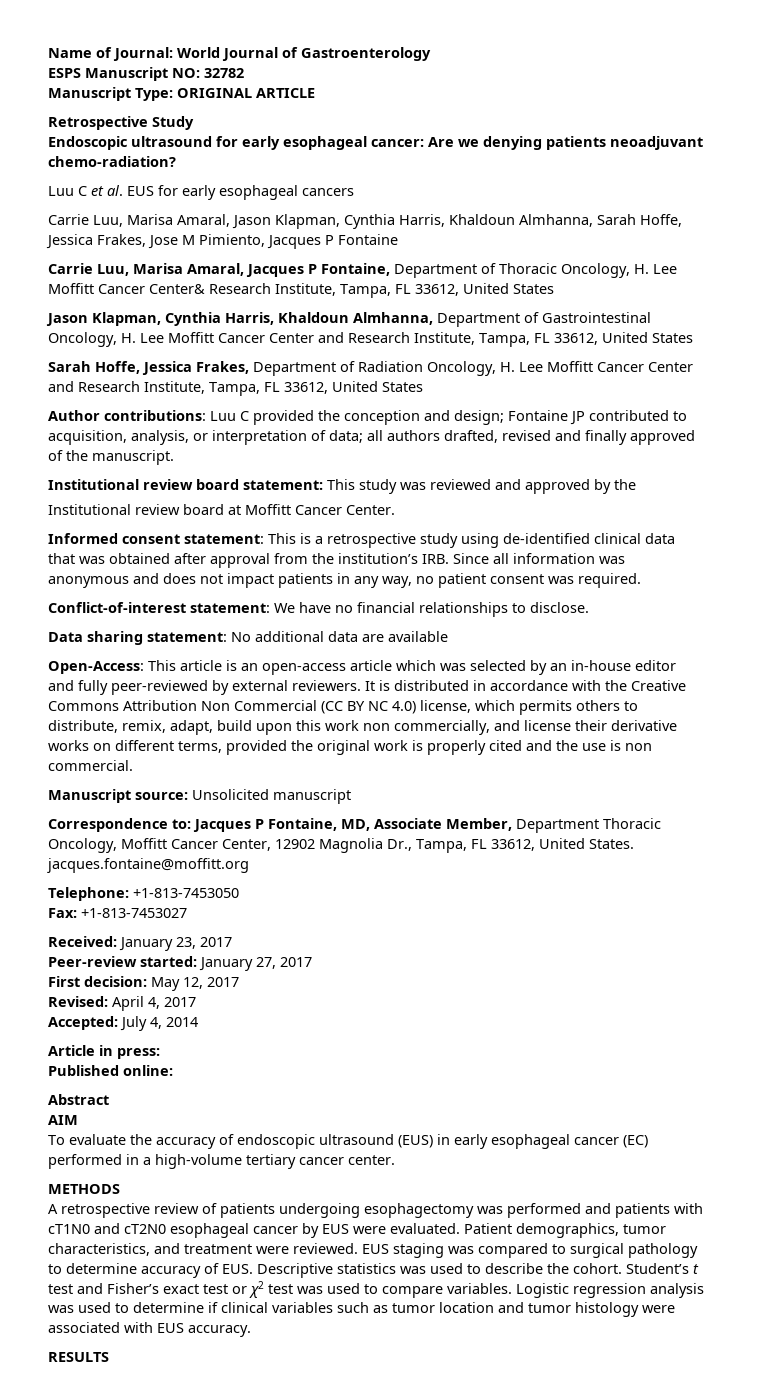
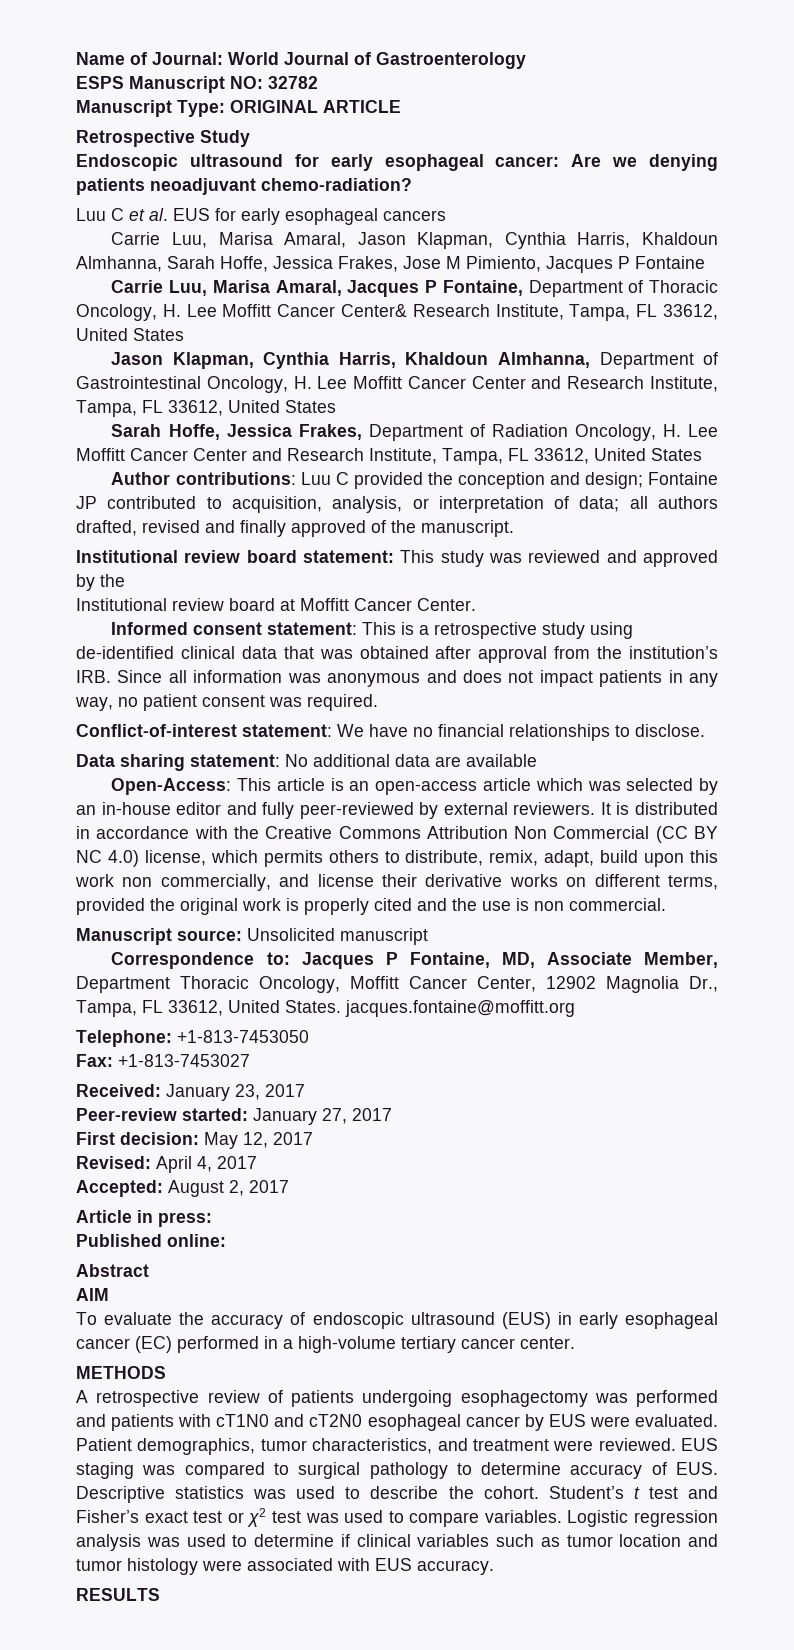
[120,1016,198,1031] July 4, 2014 -> [168,1180,289,1197] August 2, 2017

